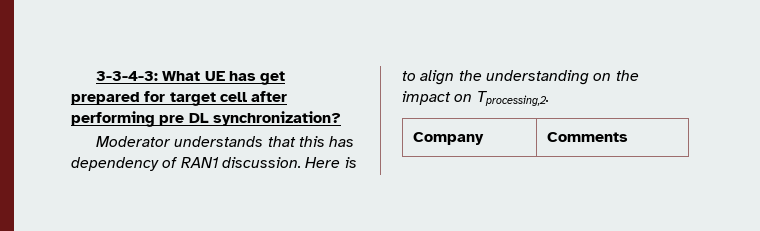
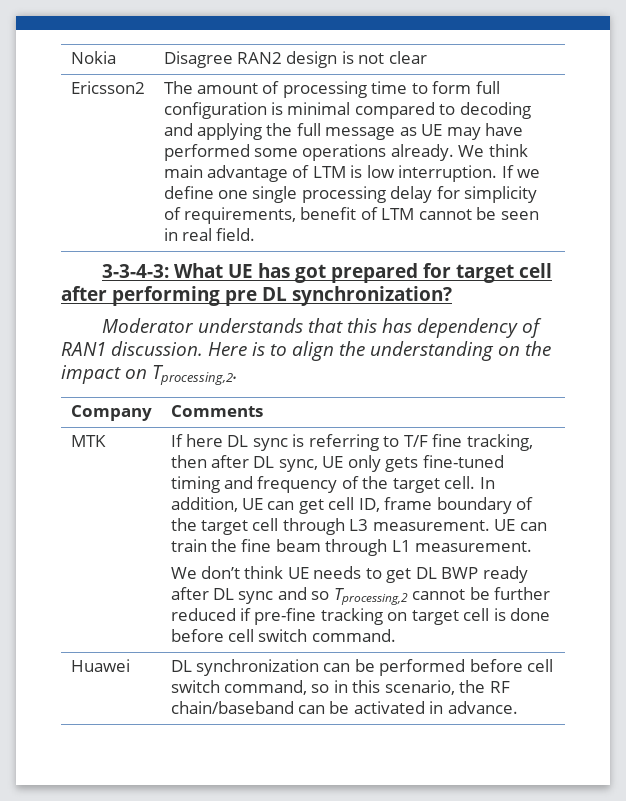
(96, 76) none -> [70,51,116,64] [163,51,427,68] [70,81,145,94] [163,81,500,98] [163,102,531,119] [163,123,524,140] [163,144,528,161] [163,165,541,182] [163,186,538,203] [163,207,539,224] [163,228,256,241] Nokia | Disagree RAN2 design is not clear // Ericsson2 | The amount of processing time to form full configuration is minimal compared to decoding and applying the full message as UE may have performed some operations already. We think main advantage of LTM is low interruption. If we define one single processing delay for simplicity of requirements, benefit of LTM cannot be seen in real field. //
[260,71,286,85] get -> [295,264,327,283] got
(628, 137) none -> [70,435,106,447] [170,434,533,451] [170,455,504,472] [170,476,495,493] [170,497,534,514] [170,518,547,535] [170,539,533,556] [170,566,528,583] [170,587,551,605] [170,608,551,625] [170,629,396,642] [70,659,130,672] [170,659,554,676] [170,680,510,695] [170,701,518,714] // MTK | If here DL sync is referring to T/F fine tracking, then after DL sync, UE only gets fine-tuned timing and frequency of the target cell. In addition, UE can get cell ID, frame boundary of the target cell through L3 measurement. UE can train the fine beam through L1 measurement. // We don’t think UE needs to get DL BWP ready after DL sync and so Tprocessing,2 cannot be further reduced if pre-fine tracking on target cell is done before cell switch command. // Huawei | DL synchronization can be performed before cell switch command, so in this scenario, the RF chain/baseband can be activated in advance.

